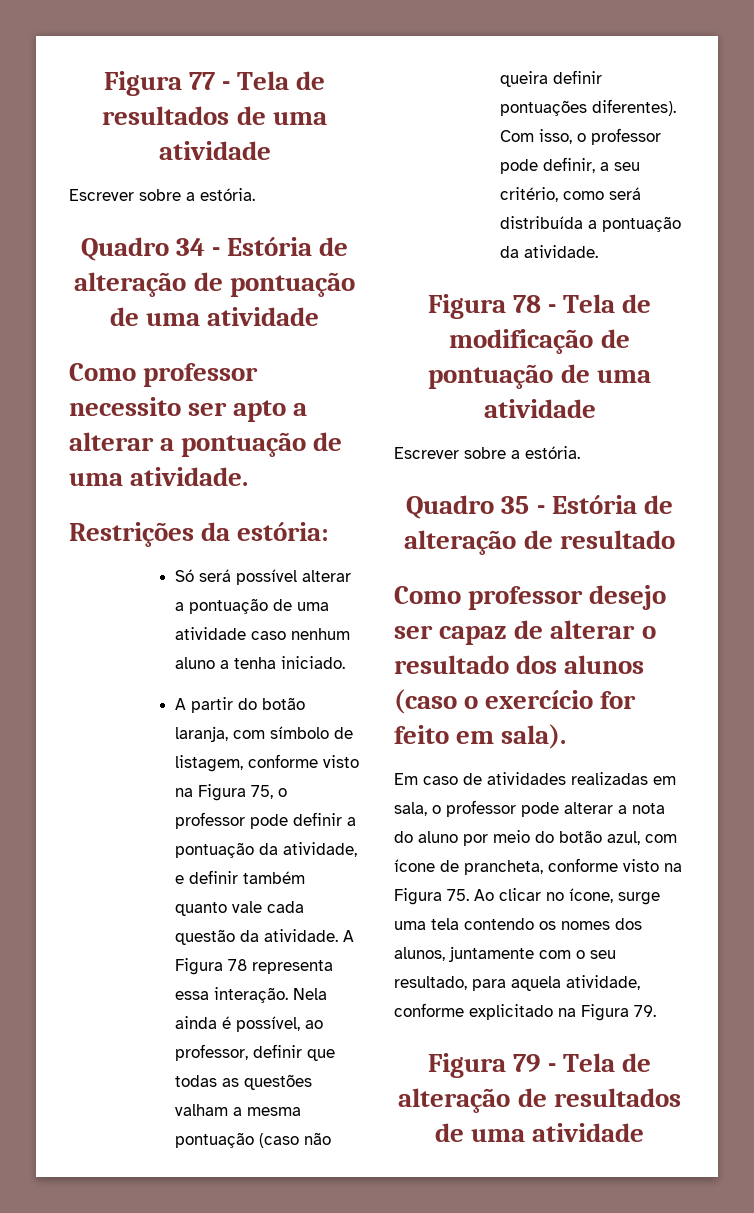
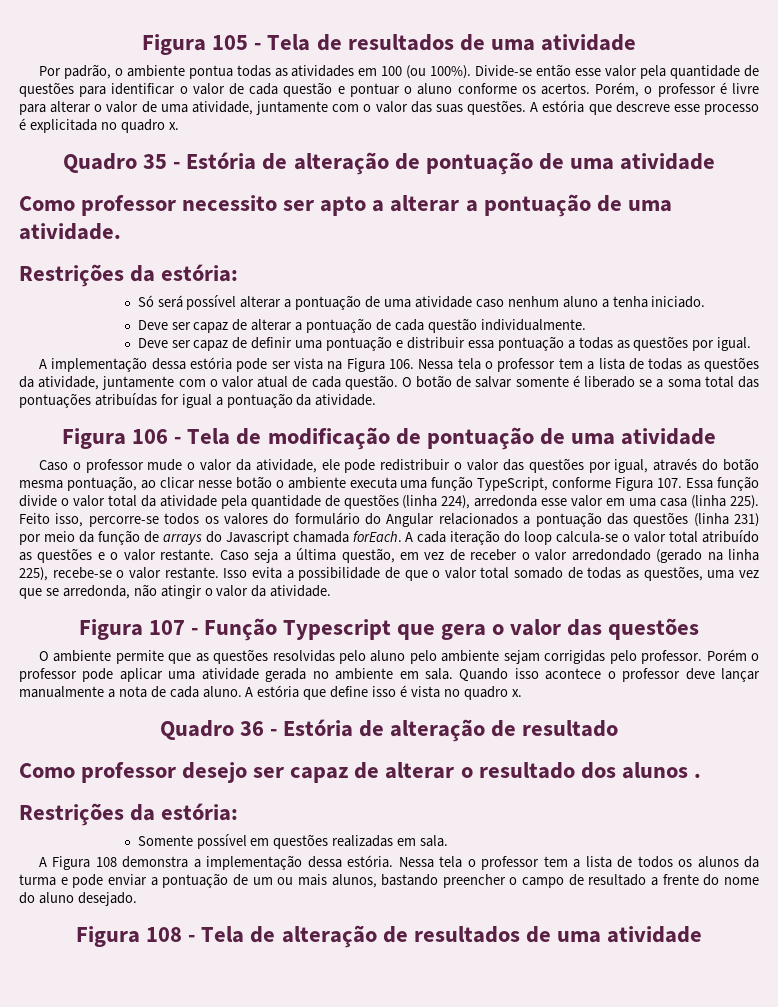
[103,71,216,96] Figura 77 -> [142,34,249,55] Figura 105
[69,188,255,201] [80,237,205,261] Escrever sobre a estória. // Quadro 34 -> [38,64,759,79] [19,82,760,97] [19,100,759,115] [19,118,179,133] [63,153,168,173] Por padrão, o ambiente pontua todas as atividades em 100 (ou 100%). Divide-se então esse valor pela quantidade de questões para identificar o valor de cada questão e pontuar o aluno conforme os acertos. Porém, o professor é livre para alterar o valor de uma atividade, juntamente com o valor das suas questões. A estória que descreve esse processo é explicitada no quadro x. // Quadro 35
[175,697,305,713] [175,726,353,742] [175,754,359,772] [175,784,287,801] [175,812,356,829] [175,842,357,858] [175,870,305,884] [175,901,304,916] [175,929,354,945] [175,958,333,975] [175,987,327,1003] [175,1016,323,1032] [175,1044,335,1061] [175,1074,312,1090] [175,1104,301,1116] [175,1132,331,1148] [500,70,602,87] [500,99,676,116] [500,128,661,145] [500,157,640,174] [500,187,641,202] [500,216,583,229] A partir do botão laranja, com símbolo de listagem, conforme visto na Figura 75, o professor pode definir a pontuação da atividade, e definir também quanto vale cada questão da atividade. A Figura 78 representa essa interação. Nela ainda é possível, ao professor, definir que todas as questões valham a mesma pontuação (caso não queira definir pontuações diferentes). Com isso, o professor pode definir, a seu critério, como será distribuída -> [137,318,586,333] [137,336,752,351] [38,357,759,372] [19,375,759,390] [19,393,212,408] Deve ser capaz de alterar a pontuação de cada questão individualmente. // Deve ser capaz de definir uma pontuação e distribuir essa pontuação a todas as questões por igual. // A implementação dessa estória pode ser vista na Figura 106. Nessa tela o professor tem a lista de todas as questões da atividade, juntamente com o valor atual de cada questão. O botão de salvar somente é liberado se a soma total das pontuações atribuídas for igual
[512,295,541,313] 78 -> [132,429,169,444] 106
[394,446,580,459] [406,495,530,519] Escrever sobre a estória. // Quadro 35 -> [38,458,759,473] [19,476,759,491] [19,494,759,509] [19,512,759,527] [19,530,760,545] [19,548,760,563] [19,566,759,581] [19,584,332,599] [78,618,700,641] [38,649,760,664] [19,668,760,682] [19,685,522,700] [159,720,264,740] Caso o professor mude o valor da atividade, ele pode redistribuir o valor das questões por igual, através do botão mesma pontuação, ao clicar nesse botão o ambiente executa uma função TypeScript, conforme Figura 107. Essa função divide o valor total da atividade pela quantidade de questões (linha 224), arredonda esse valor em uma casa (linha 225). Feito isso, percorre-se todos os valores do formulário do Angular relacionados a pontuação das questões (linha 231) por meio da função de arrays do Javascript chamada forEach. A cada iteração do loop calcula-se o valor total atribuído as questões e o valor restante. Caso seja a última questão, em vez de receber o valor arredondado (gerado na linha 225), recebe-se o valor restante. Isso evita a possibilidade de que o valor total somado de todas as questões, uma vez que se arredonda, não atingir o valor da atividade. // Figura 107 - Função Typescript que gera o valor das questões // O ambiente permite que as questões resolvidas pelo aluno pelo ambiente sejam corrigidas pelo professor. Porém o professor pode aplicar uma atividade gerada no ambiente em sala. Quando isso acontece o professor deve lançar manualmente a nota de cada aluno. A estória que define isso é vista no quadro x. // Quadro 36
[394,689,637,714] [394,724,567,749] [394,772,676,785] [394,800,665,817] [394,830,677,846] [394,858,682,875] [394,888,660,905] [394,918,642,930] [394,946,616,962] [394,975,640,991] [394,1003,656,1021] [428,1053,541,1078] (caso o exercício for feito em sala). // Em caso de atividades realizadas em sala, o professor pode alterar a nota do aluno por meio do botão azul, com ícone de prancheta, conforme visto na Figura 75. Ao clicar no ícone, surge uma tela contendo os nomes dos alunos, juntamente com o seu resultado, para aquela atividade, conforme explicitado na Figura 79. // Figura 79 -> [693,773,701,778] [19,803,239,826] [137,834,449,849] [38,855,759,870] [19,873,759,888] [19,892,137,906] [76,926,183,947] . // Restrições da estória: // Somente possível em questões realizadas em sala. // A Figura 108 demonstra a implementação dessa estória. Nessa tela o professor tem a lista de todos os alunos da turma e pode enviar a pontuação de um ou mais alunos, bastando preencher o campo de resultado a frente do nome do aluno desejado. // Figura 108

